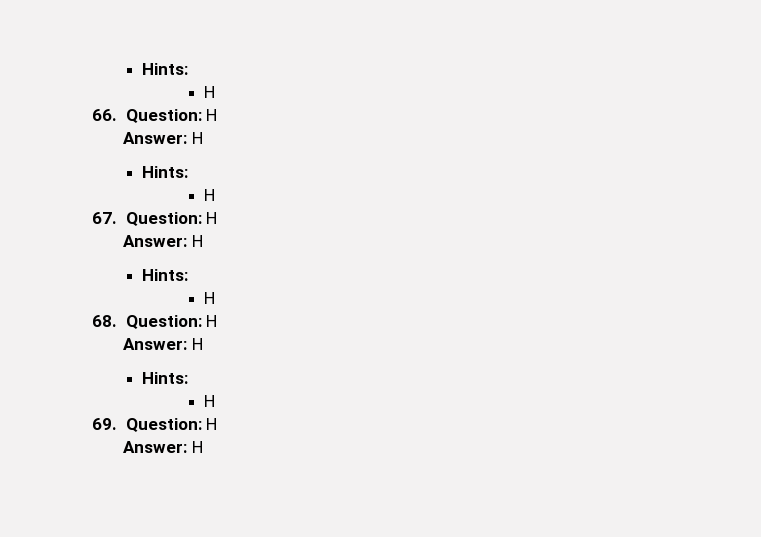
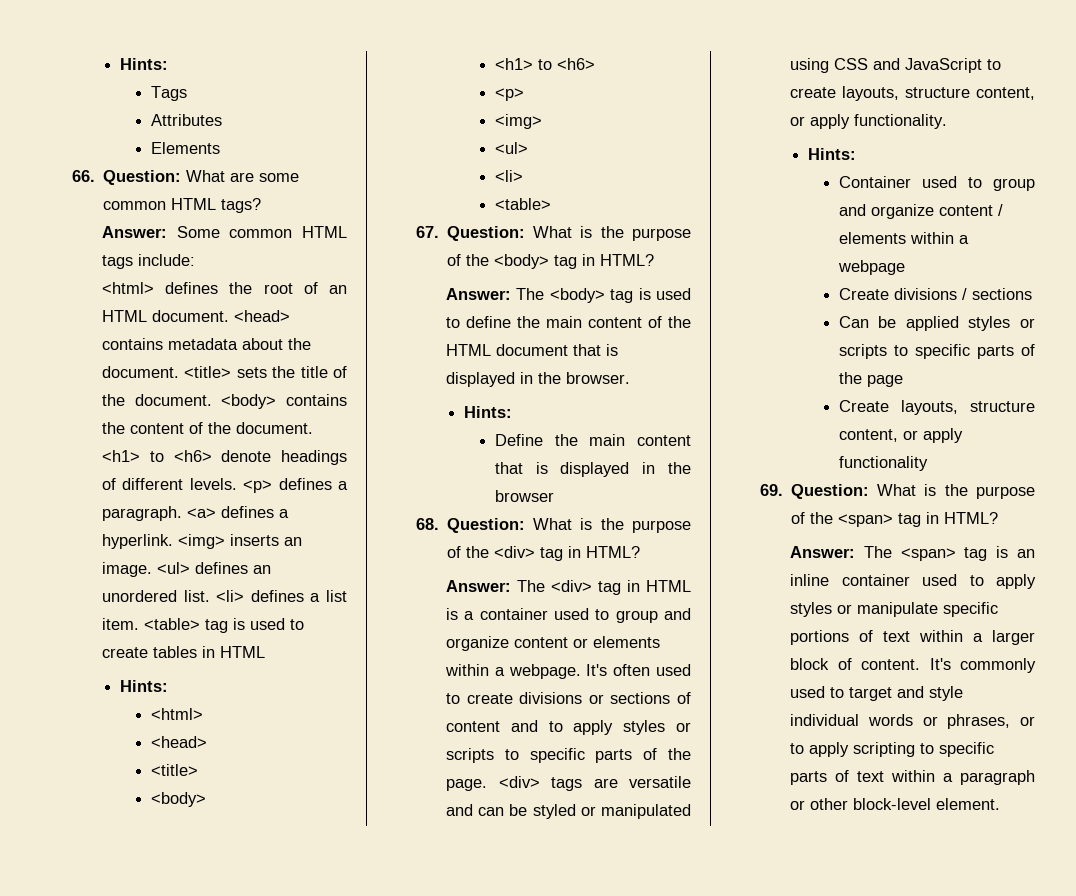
[142,63,189,75] [204,86,216,98] Hints: // H -> [120,58,169,70] [150,86,187,101] [150,114,222,126] [150,142,220,154] Hints: // Tags // Attributes // Elements
[206,109,218,121] [123,132,203,144] [142,166,189,178] [204,189,216,201] [92,212,218,226] [123,235,203,247] [142,269,189,281] [204,292,216,304] [92,315,218,329] [123,338,203,350] [142,372,189,384] [204,395,216,407] [92,418,218,432] [123,441,203,453] H // Answer: H // Hints: // H // 67. Question: H // Answer: H // Hints: // H // 68. Question: H // Answer: H // Hints: // H // 69. Question: H // Answer: H -> [185,170,299,182] [102,198,261,213] [102,226,347,238] [102,254,196,269] [102,282,347,294] [102,310,291,322] [102,338,312,350] [102,366,347,378] [102,394,347,409] [102,422,314,434] [102,450,347,465] [102,478,348,493] [102,506,290,521] [102,534,303,549] [102,562,272,577] [102,590,347,602] [102,618,305,633] [102,646,266,658] [120,680,169,692] [150,708,203,720] [150,736,207,748] [150,764,198,776] [150,792,206,807] [494,58,595,70] [494,88,524,101] [494,114,542,129] [494,142,528,154] [494,170,523,182] [494,198,551,210] [415,226,691,241] [446,254,654,269] [446,288,691,303] [446,316,691,328] [446,344,619,356] [446,372,631,387] [464,406,513,418] [494,434,691,446] [494,462,691,477] [494,490,554,502] [415,518,691,533] [446,546,640,561] [446,580,691,595] [446,608,691,623] [446,636,661,651] [445,664,691,679] [446,692,691,704] [446,720,691,735] [446,748,691,763] [446,776,691,791] [446,804,691,819] [790,58,1002,73] [790,86,1035,101] [790,114,948,129] [808,148,857,160] [838,176,1035,191] [838,204,1003,219] [838,232,969,244] [837,260,905,275] [838,288,1032,300] [838,316,1035,331] [838,344,1035,359] [838,372,903,387] [838,400,1035,415] [838,428,963,443] [838,456,928,471] [759,484,1035,499] [790,512,998,527] [790,546,1035,561] [790,574,1036,589] [790,602,999,617] [790,630,1035,645] [790,658,1036,673] [790,686,964,701] [790,714,1035,729] [790,742,995,757] [790,770,1035,785] [790,798,1001,810] What are some common HTML tags? // Answer: Some common HTML tags include: // <html> defines the root of an HTML document. <head> contains metadata about the document. <title> sets the title of the document. <body> contains the content of the document. <h1> to <h6> denote headings of different levels. <p> defines a paragraph. <a> defines a hyperlink. <img> inserts an image. <ul> defines an unordered list. <li> defines a list item. <table> tag is used to create tables in HTML // Hints: // <html> // <head> // <title> // <body> // <h1> to <h6> // <p> // <img> // <ul> // <li> // <table> // 67. Question: What is the purpose of the <body> tag in HTML? // Answer: The <body> tag is used to define the main content of the HTML document that is displayed in the browser. // Hints: // Define the main content that is displayed in the browser // 68. Question: What is the purpose of the <div> tag in HTML? // Answer: The <div> tag in HTML is a container used to group and organize content or elements within a webpage. It's often used to create divisions or sections of content and to apply styles or scripts to specific parts of the page. <div> tags are versatile and can be styled or manipulated using CSS and JavaScript to create layouts, structure content, or apply functionality. // Hints: // Container used to group and organize content / elements within a webpage // Create divisions / sections // Can be applied styles or scripts to specific parts of the page // Create layouts, structure content, or apply functionality // 69. Question: What is the purpose of the <span> tag in HTML? // Answer: The <span> tag is an inline container used to apply styles or manipulate specific portions of text within a larger block of content. It's commonly used to target and style individual words or phrases, or to apply scripting to specific parts of text within a paragraph or other block-level element.

